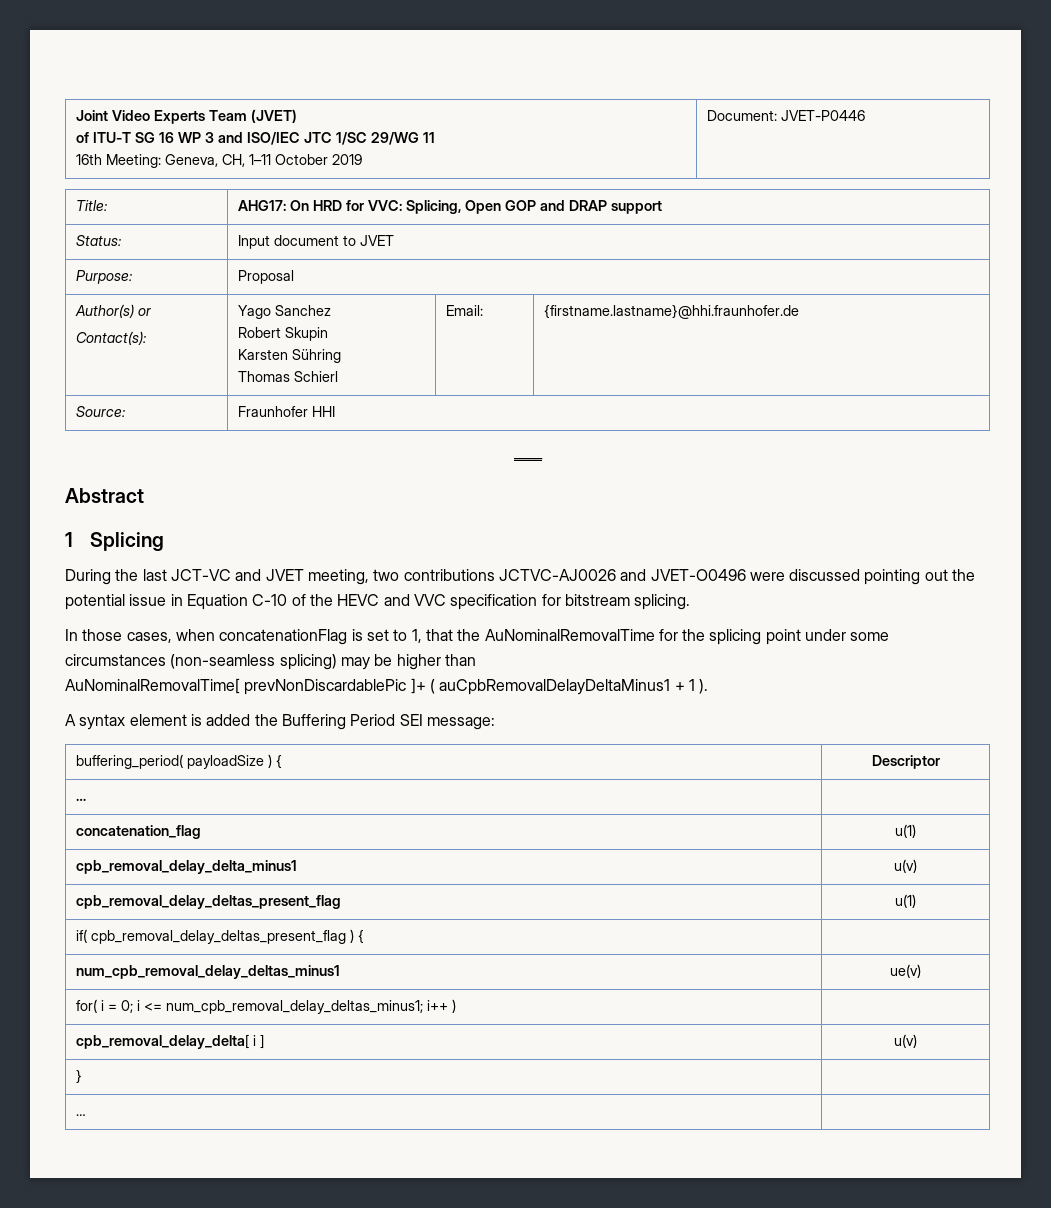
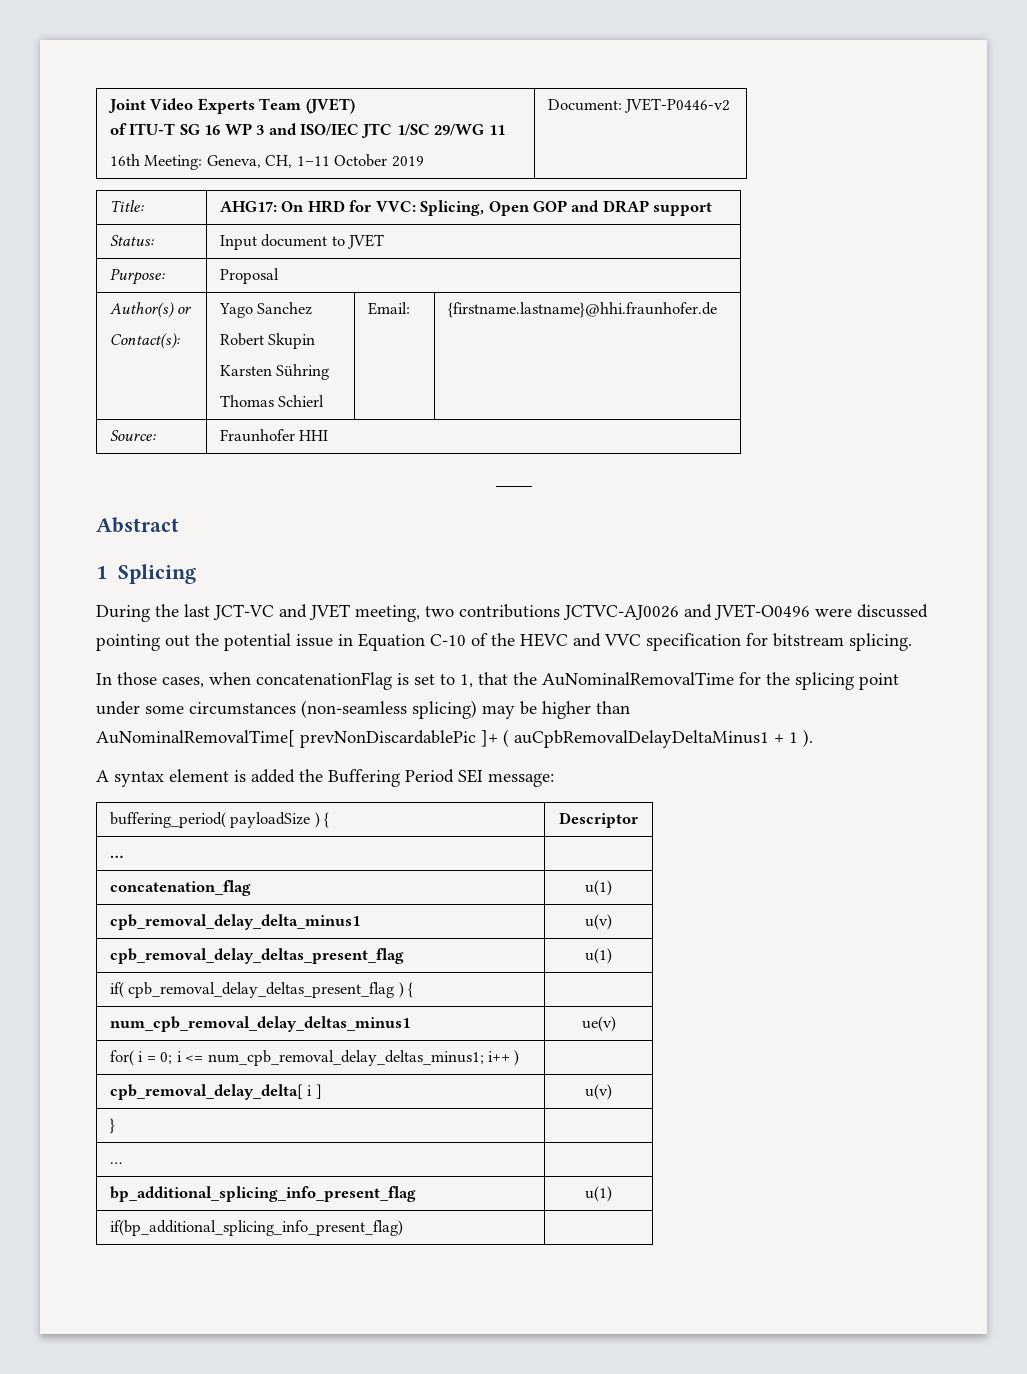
[780,110,865,121] JVET-P0446 -> [624,98,731,113] JVET-P0446-v2
(86, 1115) none -> [109,1186,416,1202] [585,1186,612,1202] [109,1220,403,1236] // bp_additional_splicing_info_present_flag | u(1) // if(bp_additional_splicing_info_present_flag) |

